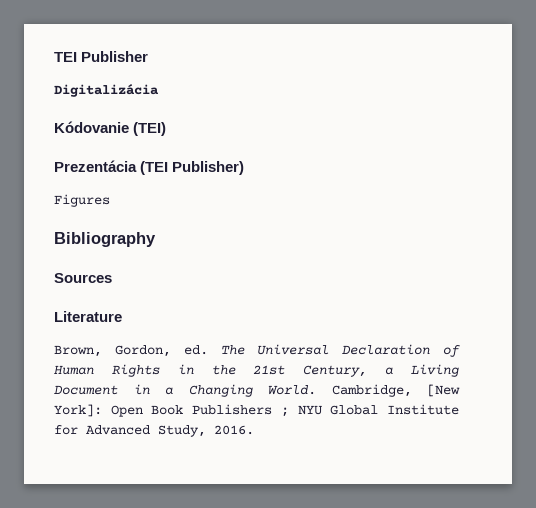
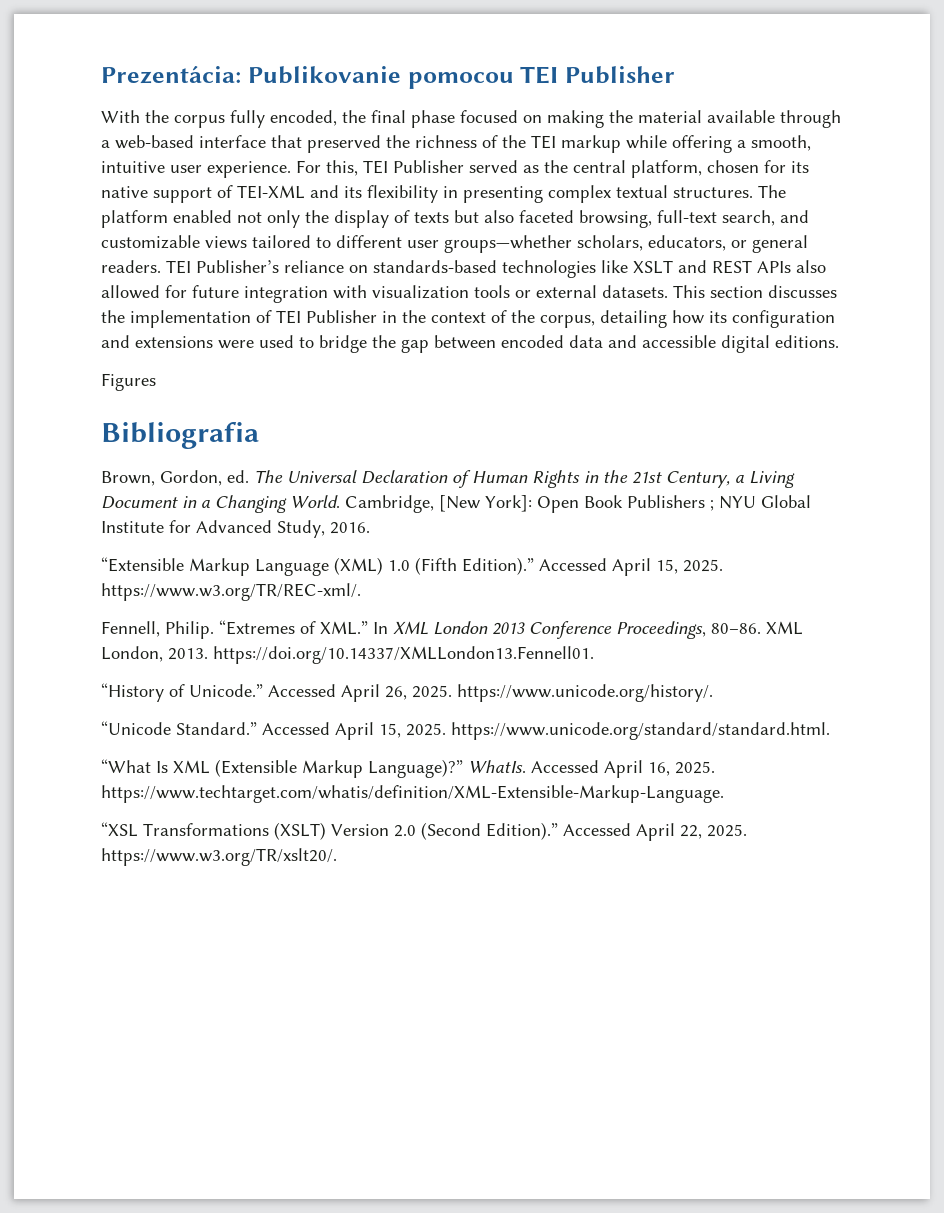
(54, 57) none -> [101,66,514,89] Prezentácia: Publikovanie pomocou
[54,84,159,97] [54,121,167,136] [54,160,245,175] [54,194,110,207] [54,232,156,247] [54,273,112,283] [54,311,122,322] Digitalizácia // Kódovanie (TEI) // Prezentácia (TEI Publisher) // Figures // Bibliography // Sources // Literature -> [101,110,841,128] [101,135,811,153] [101,160,809,178] [101,185,786,203] [101,210,809,228] [101,235,808,253] [101,260,826,278] [101,285,837,303] [101,310,835,328] [101,335,839,353] [101,373,156,391] [101,422,259,449] With the corpus fully encoded, the final phase focused on making the material available through a web-based interface that preserved the richness of the TEI markup while offering a smooth, intuitive user experience. For this, TEI Publisher served as the central platform, chosen for its native support of TEI-XML and its flexibility in presenting complex textual structures. The platform enabled not only the display of texts but also faceted browsing, full-text search, and customizable views tailored to different user groups—whether scholars, educators, or general readers. TEI Publisher’s reliance on standards-based technologies like XSLT and REST APIs also allowed for future integration with visualization tools or external datasets. This section discusses the implementation of TEI Publisher in the context of the corpus, detailing how its configuration and extensions were used to bridge the gap between encoded data and accessible digital editions. // Figures // Bibliografia
(254, 430) none -> [101,557,723,576] [101,583,361,601] [101,620,803,639] [101,646,594,664] [101,683,713,702] [101,721,830,740] [101,759,715,778] [101,785,724,803] [101,822,747,841] [101,848,337,866] // “Extensible Markup Language (XML) 1.0 (Fifth Edition).” Accessed April 15, 2025. https://www.w3.org/TR/REC-xml/. // Fennell, Philip. “Extremes of XML.” In XML London 2013 Conference Proceedings, 80–86. XML London, 2013. https://doi.org/10.14337/XMLLondon13.Fennell01. // “History of Unicode.” Accessed April 26, 2025. https://www.unicode.org/history/. // “Unicode Standard.” Accessed April 15, 2025. https://www.unicode.org/standard/standard.html. // “What Is XML (Extensible Markup Language)?” WhatIs. Accessed April 16, 2025. https://www.techtarget.com/whatis/definition/XML-Extensible-Markup-Language. // “XSL Transformations (XSLT) Version 2.0 (Second Edition).” Accessed April 22, 2025. https://www.w3.org/TR/xslt20/.

